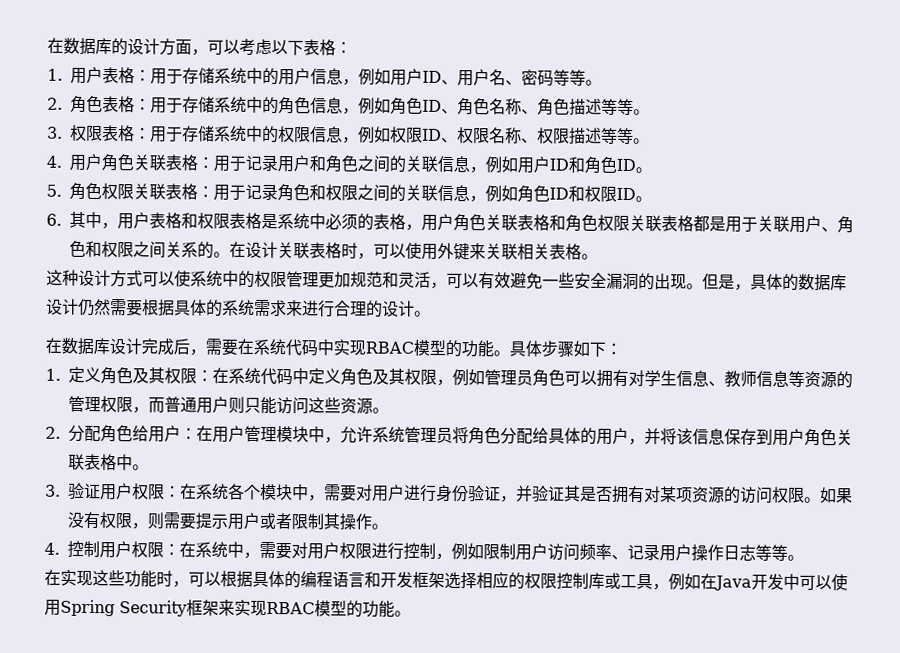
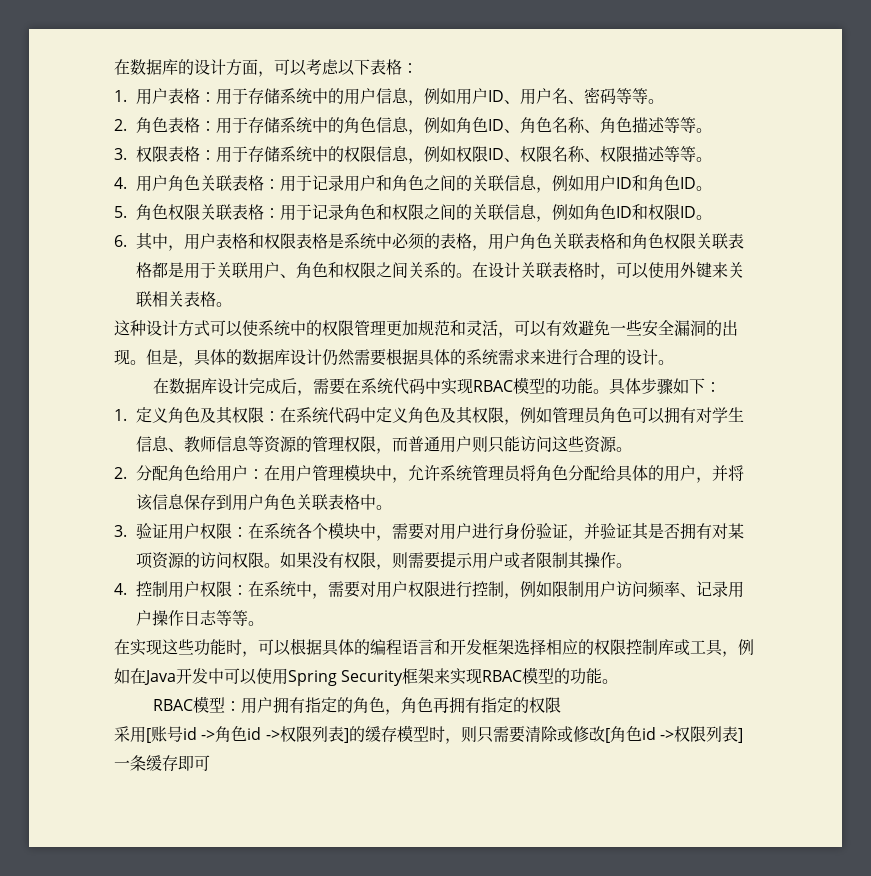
(411, 613) none -> [152,696,561,715] [114,725,743,744] [114,755,210,771] // RBAC模型：用户拥有指定的角色，角色再拥有指定的权限 // 采用[账号id ->角色id ->权限列表]的缓存模型时，则只需要清除或修改[角色id ->权限列表]一条缓存即可

